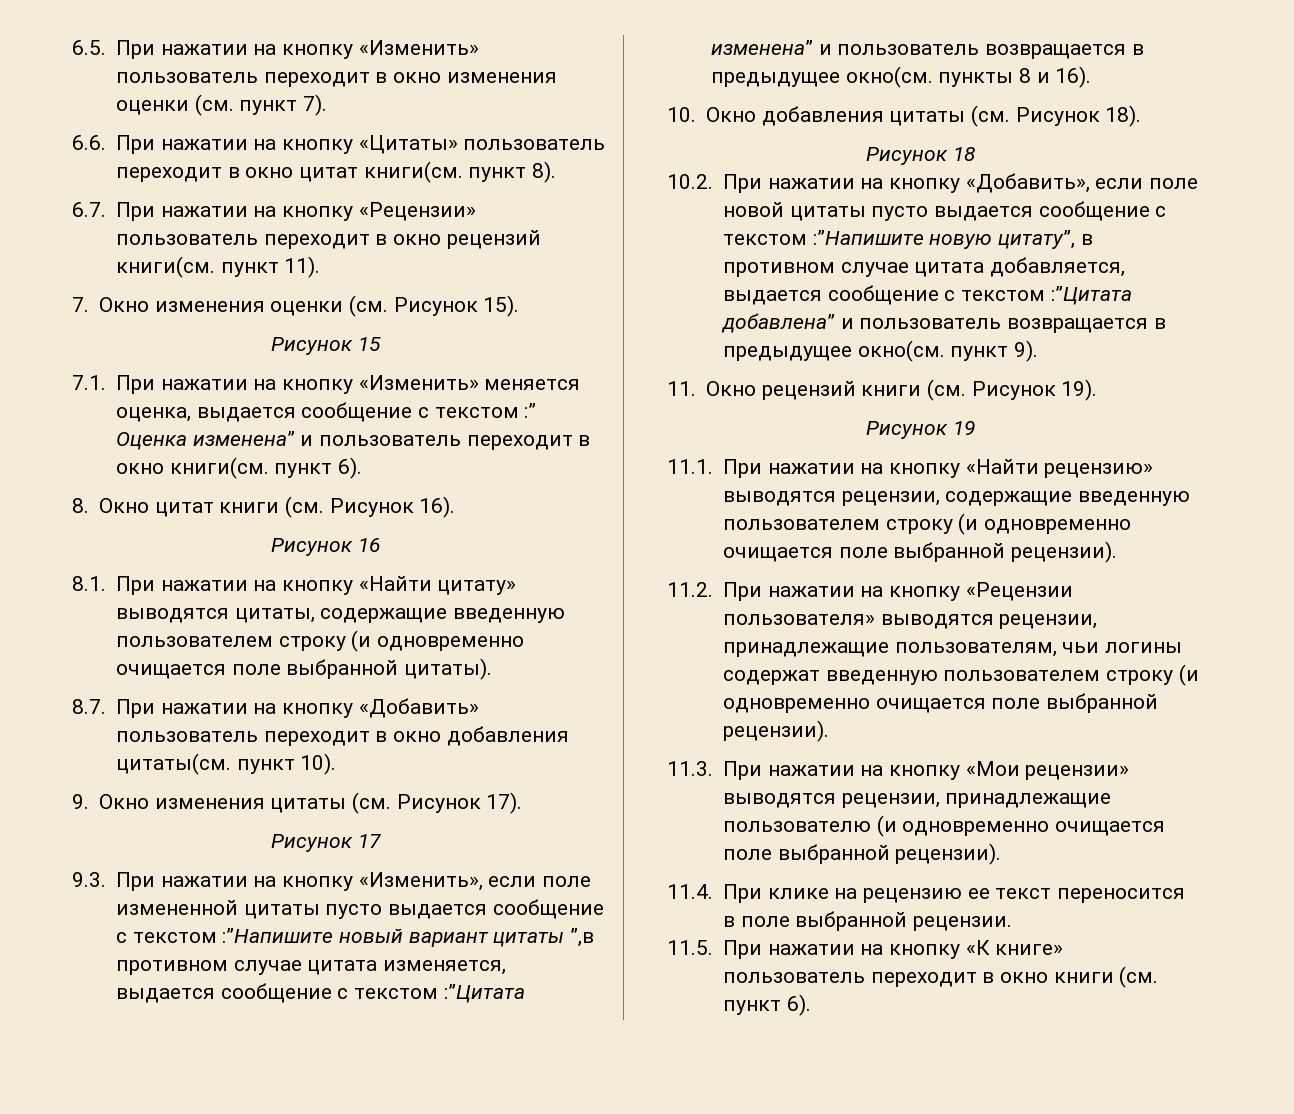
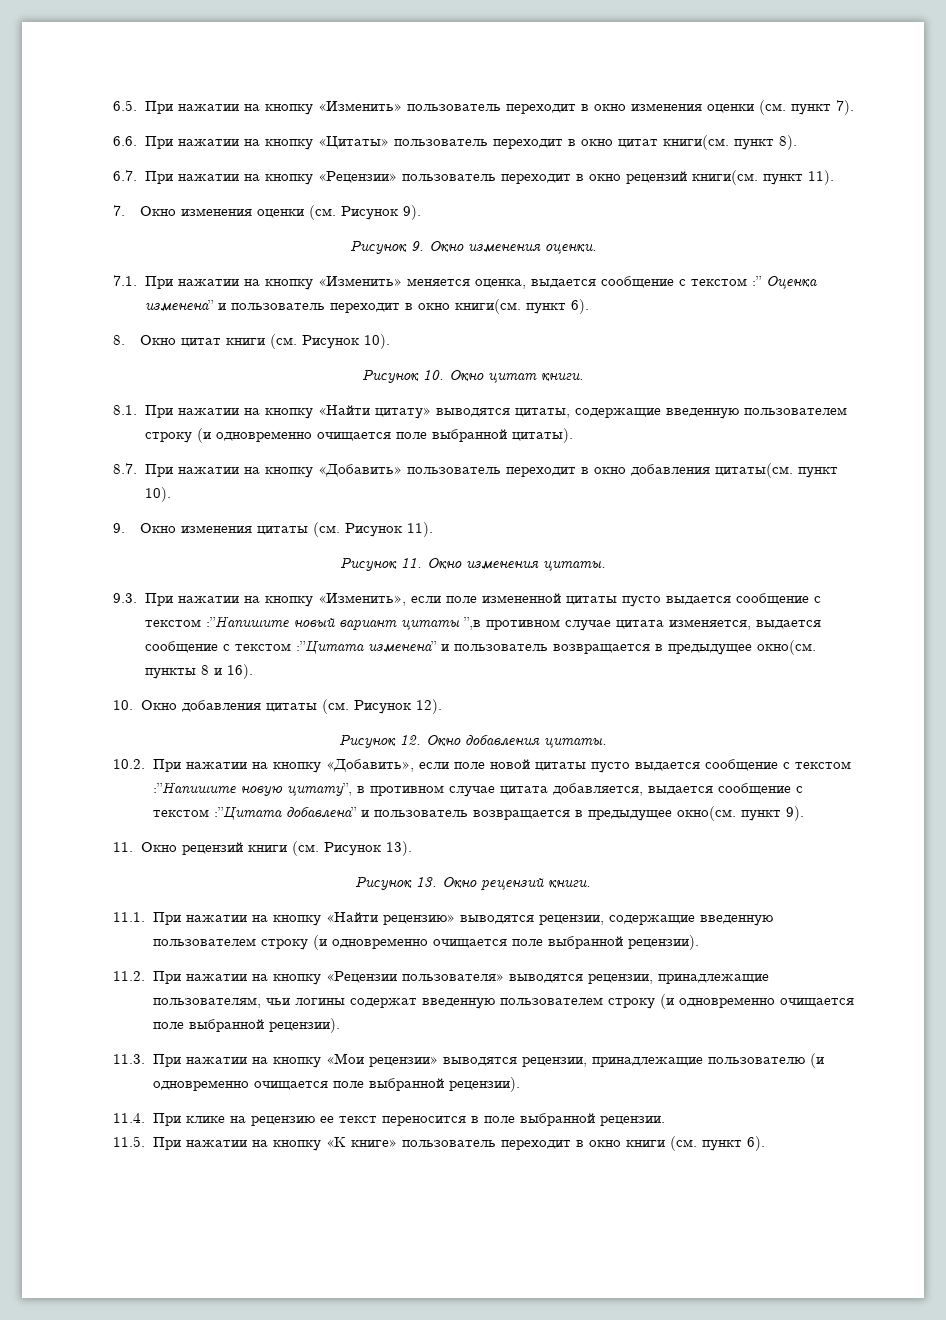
[483,295,520,317] [271,337,381,355] 15). // Рисунок 15 -> [403,205,422,220] [349,240,597,254] 9). // Рисунок 9. Окно изменения оценки.
[419,496,456,518] [271,538,380,556] 16). // Рисунок 16 -> [364,334,391,349] [362,369,584,383] 10). // Рисунок 10. Окно цитат книги.
[486,792,523,814] [271,834,381,852] 17). // Рисунок 17 -> [407,522,434,537] [340,557,606,571] 11). // Рисунок 11. Окно изменения цитаты.
[1105,105,1142,127] [866,147,975,165] 18). // Рисунок 18 -> [415,699,442,714] [339,734,607,748] 12). // Рисунок 12. Окно добавления цитаты.
[1061,379,1098,401] [866,421,975,439] 19). // Рисунок 19 -> [385,841,412,856] [355,876,591,891] 13). // Рисунок 13. Окно рецензий книги.

